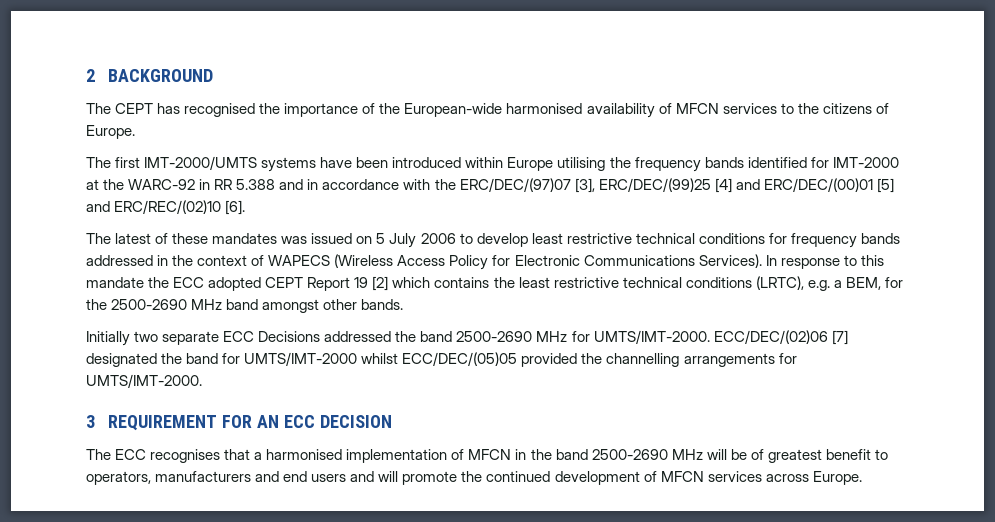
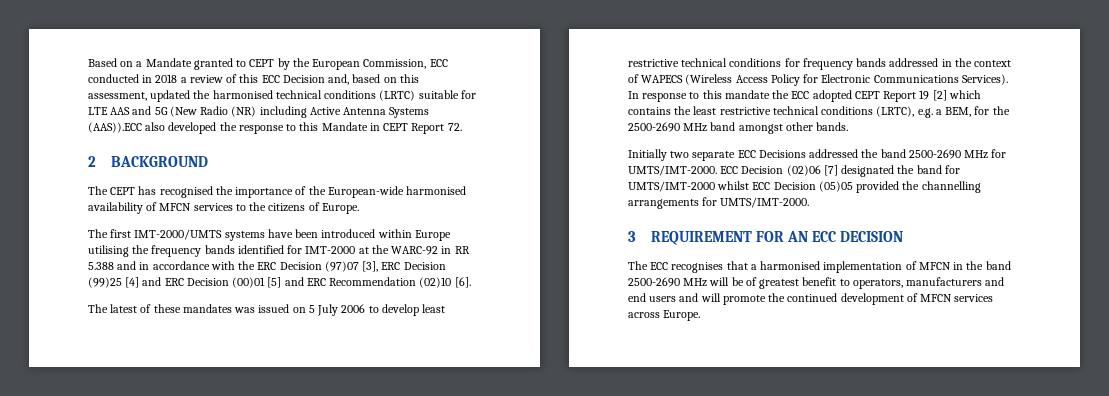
(86, 75) none -> [88,58,448,70] [88,74,419,85] [88,90,476,102] [88,106,430,118] [88,122,462,134] Based on a Mandate granted to CEPT by the European Commission, ECC conducted in 2018 a review of this ECC Decision and, based on this assessment, updated the harmonised technical conditions (LRTC) suitable for LTE AAS and 5G (New Radio (NR) including Active Antenna Systems (AAS)).ECC also developed the response to this Mandate in CEPT Report 72. //
[459,178,894,193] [86,200,222,214] ERC/DEC/(97)07 [3], ERC/DEC/(99)25 [4] and ERC/DEC/(00)01 [5] and ERC/REC/(02)10 -> [257,261,446,272] [88,277,452,288] ERC Decision (97)07 [3], ERC Decision (99)25 [4] and ERC Decision (00)01 [5] and ERC Recommendation (02)10
[713,330,828,344] ECC/DEC/(02)06 -> [720,165,821,176] ECC Decision (02)06
[402,352,518,366] ECC/DEC/(05)05 -> [752,181,853,192] ECC Decision (05)05

